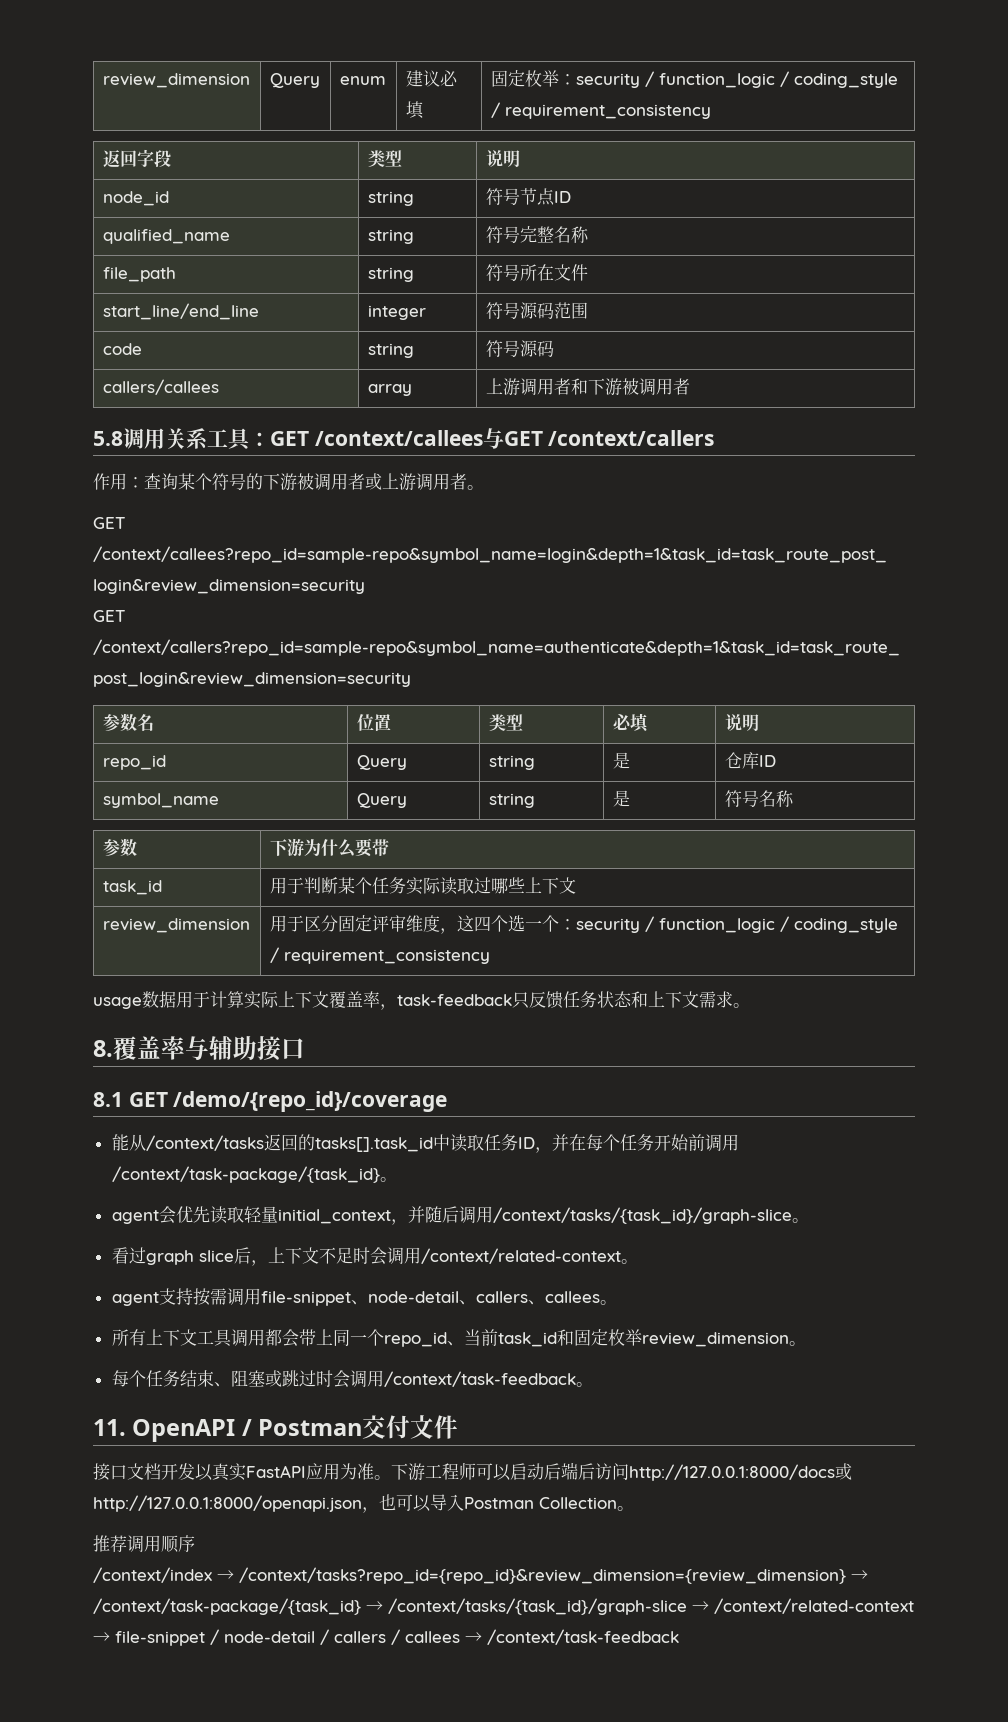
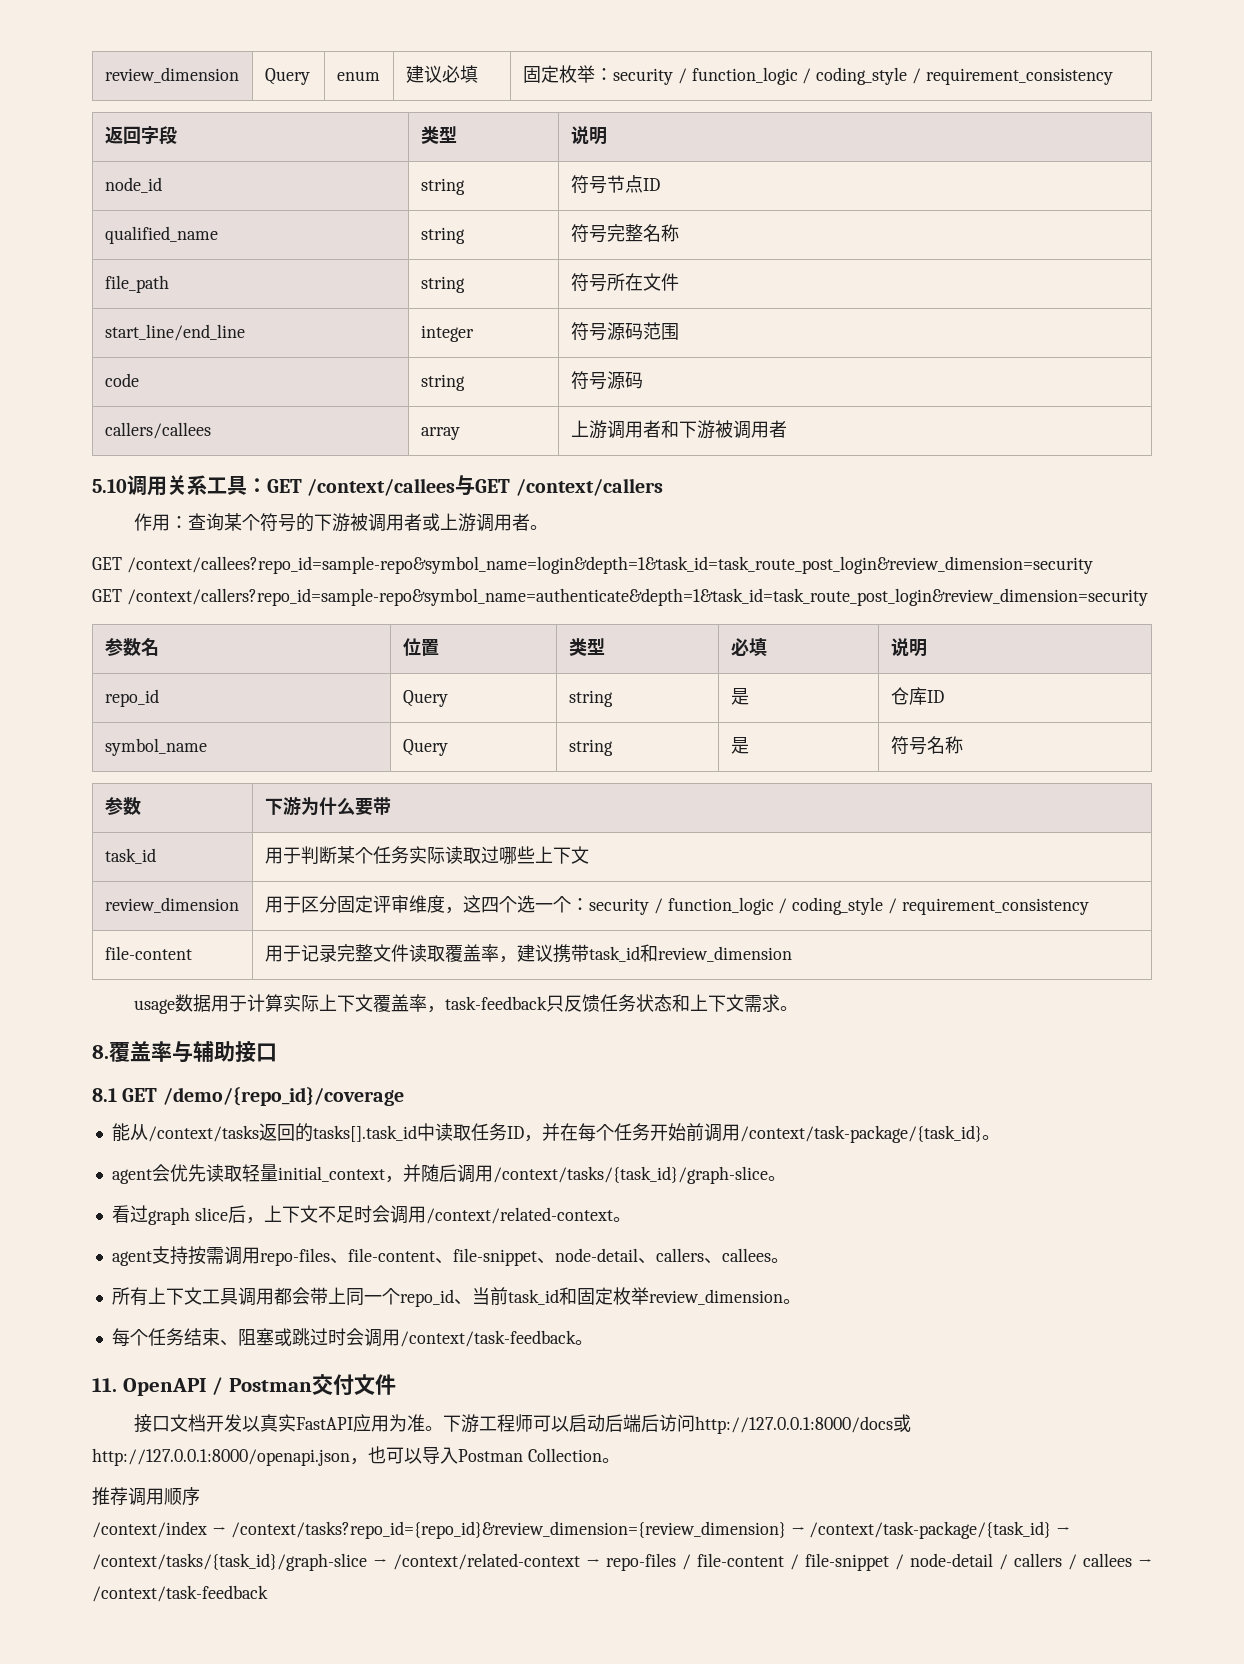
[93,431,123,446] 5.8 -> [92,479,127,493] 5.10
(490, 956) none -> [104,946,192,960] [264,944,792,963] // file-content | 用于记录完整文件读取覆盖率，建议携带task_id和review_dimension
(261, 1296) none -> [259,1248,453,1266] repo-files、file-content、
(110, 1637) none -> [606,1553,799,1571] repo-files / file-content /

